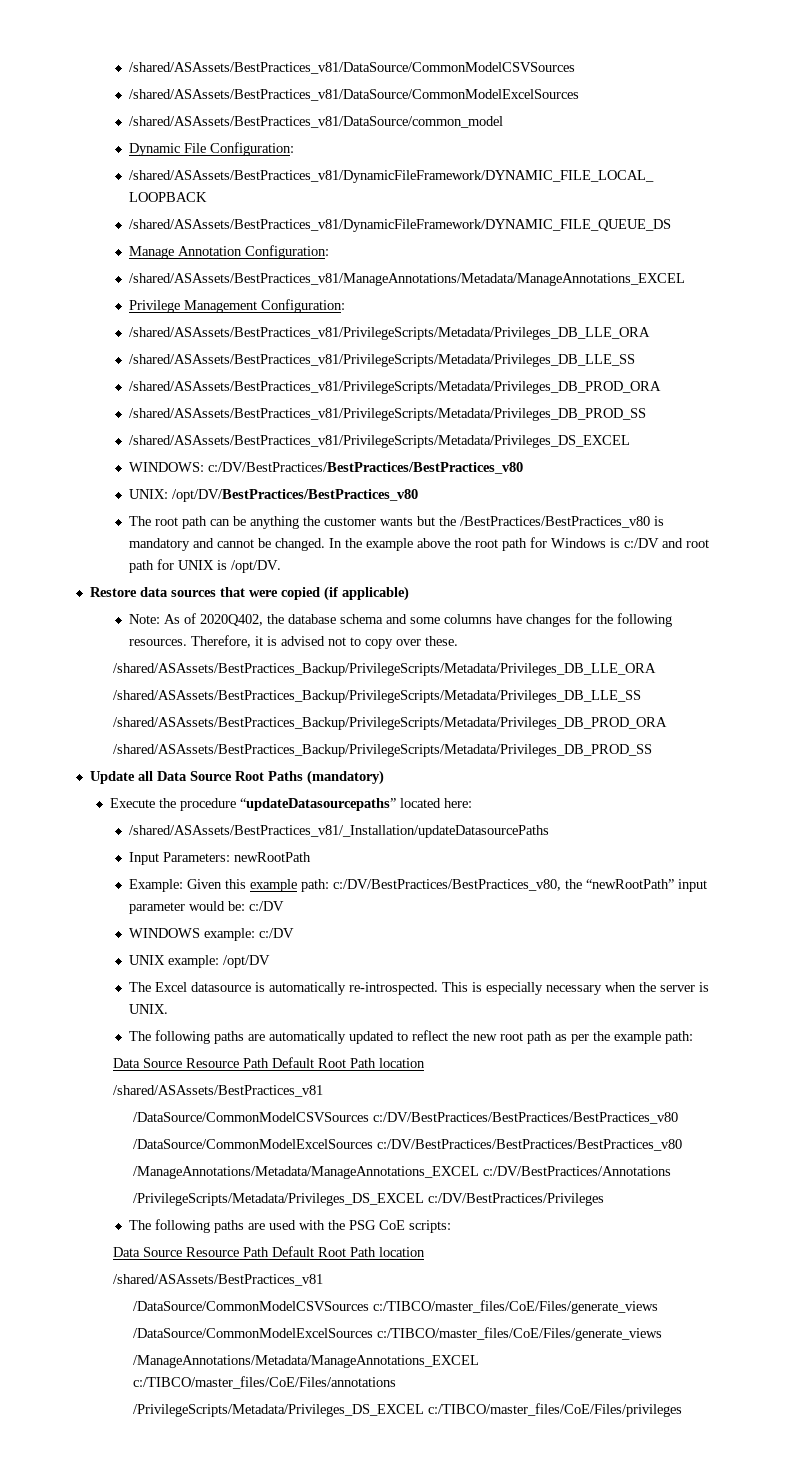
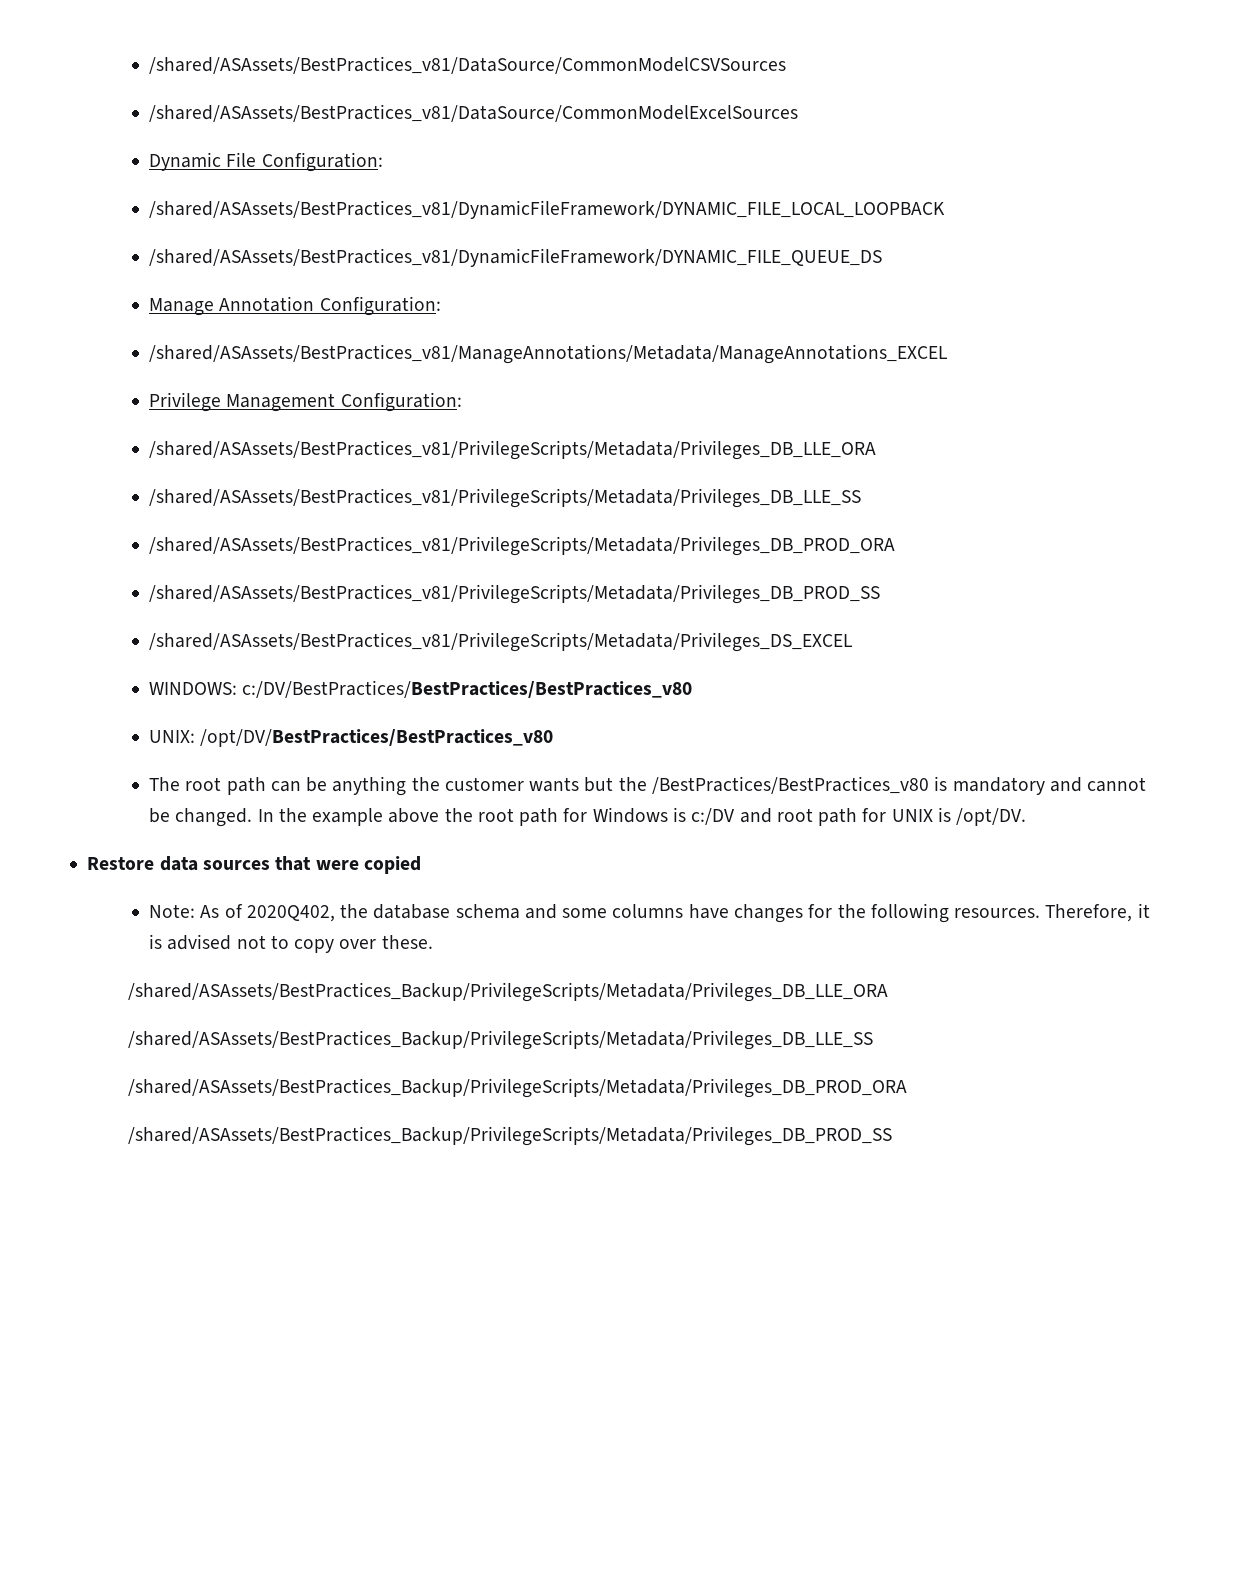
[129,116,504,128] // /shared/ASAssets/BestPractices_v81/DataSource/common_model -> (799, 113) none
[323,586,409,601] (if applicable) -> (421, 865) none
[89,770,384,785] [109,798,472,811] [129,825,550,838] [129,852,312,865] [129,879,708,892] [129,901,285,914] [129,928,295,941] [129,955,271,968] [129,982,710,995] [129,1004,169,1014] [129,1030,694,1044] [113,1057,426,1068] [113,1085,324,1097] [133,1112,679,1124] [133,1139,683,1151] [133,1166,672,1179] [133,1193,605,1206] [129,1219,452,1233] [113,1246,426,1257] [113,1274,324,1286] [133,1300,659,1314] [133,1327,663,1341] [133,1355,480,1368] [133,1376,397,1389] [133,1403,683,1417] // Update all Data Source Root Paths (mandatory) // Execute the procedure “updateDatasourcepaths” located here: // /shared/ASAssets/BestPractices_v81/_Installation/updateDatasourcePaths // Input Parameters: newRootPath // Example: Given this example path: c:/DV/BestPractices/BestPractices_v80, the “newRootPath” input parameter would be: c:/DV // WINDOWS example: c:/DV // UNIX example: /opt/DV // The Excel datasource is automatically re-introspected. This is especially necessary when the server is UNIX. // The following paths are automatically updated to reflect the new root path as per the example path: // Data Source Resource Path Default Root Path location // /shared/ASAssets/BestPractices_v81 // /DataSource/CommonModelCSVSources c:/DV/BestPractices/BestPractices/BestPractices_v80 // /DataSource/CommonModelExcelSources c:/DV/BestPractices/BestPractices/BestPractices_v80 // /ManageAnnotations/Metadata/ManageAnnotations_EXCEL c:/DV/BestPractices/Annotations // /PrivilegeScripts/Metadata/Privileges_DS_EXCEL c:/DV/BestPractices/Privileges // The following paths are used with the PSG CoE scripts: // Data Source Resource Path Default Root Path location // /shared/ASAssets/BestPractices_v81 // /DataSource/CommonModelCSVSources c:/TIBCO/master_files/CoE/Files/generate_views // /DataSource/CommonModelExcelSources c:/TIBCO/master_files/CoE/Files/generate_views // /ManageAnnotations/Metadata/ManageAnnotations_EXCEL c:/TIBCO/master_files/CoE/Files/annotations // /PrivilegeScripts/Metadata/Privileges_DS_EXCEL c:/TIBCO/master_files/CoE/Files/privileges -> (892, 1136) none

